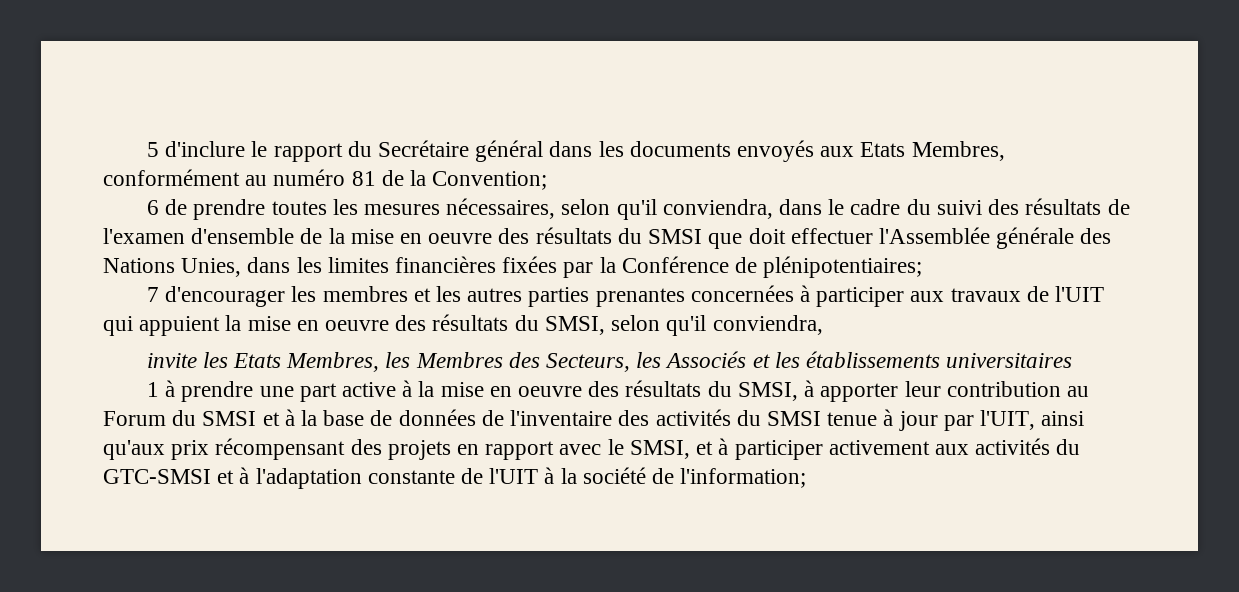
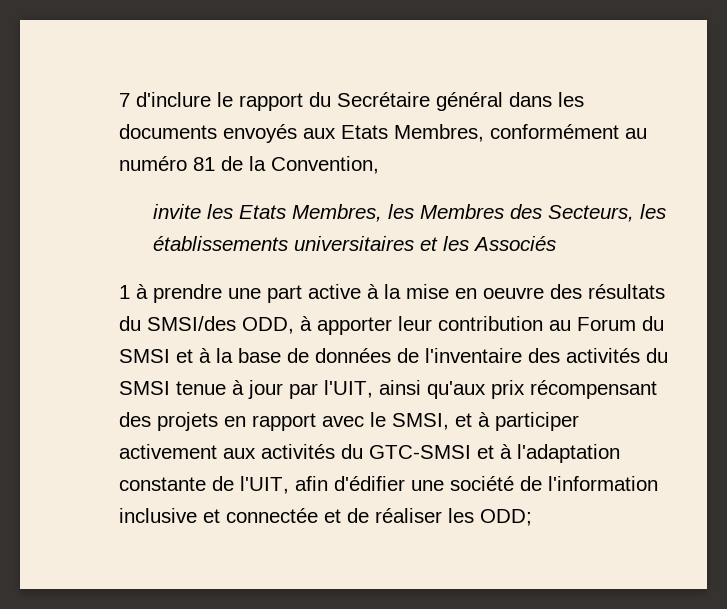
[146,142,159,157] 5 -> [119,93,130,107] 7
[432,171,548,190] [146,198,1130,220] [103,227,1112,249] [103,256,923,278] [146,285,1105,307] [103,314,823,336] Convention; // 6 de prendre toutes les mesures nécessaires, selon qu'il conviendra, dans le cadre du suivi des résultats de l'examen d'ensemble de la mise en oeuvre des résultats du SMSI que doit effectuer l'Assemblée générale des Nations Unies, dans les limites financières fixées par la Conférence de plénipotentiaires; // 7 d'encourager les membres et les autres parties prenantes concernées à participer aux travaux de l'UIT qui appuient la mise en oeuvre des résultats du SMSI, selon qu'il conviendra, -> [271,156,379,174] Convention,
[665,351,1073,368] Associés et les établissements universitaires -> [152,236,556,251] établissements universitaires et les Associés
[737,382,798,401] SMSI, -> [147,316,294,334] SMSI/des ODD,
[489,467,807,488] l'UIT à la société de l'information; -> [240,476,658,494] [119,508,532,526] l'UIT, afin d'édifier une société de l'information inclusive et connectée et de réaliser les ODD;

